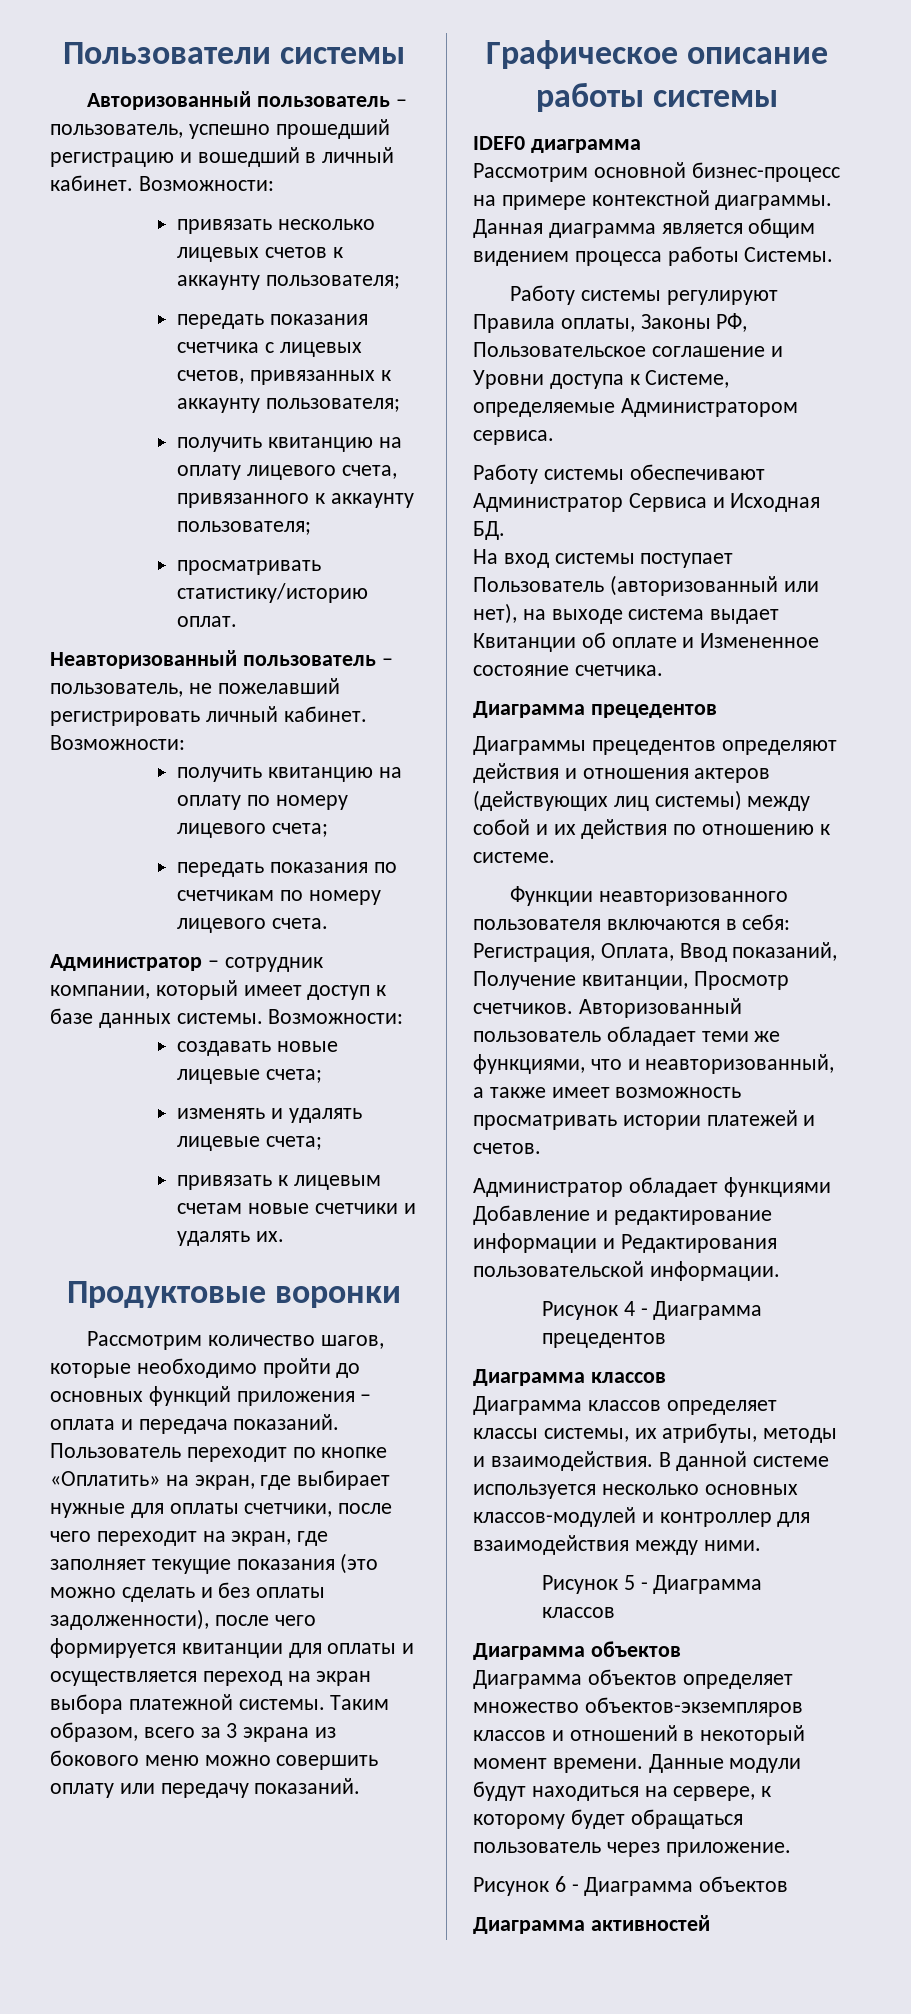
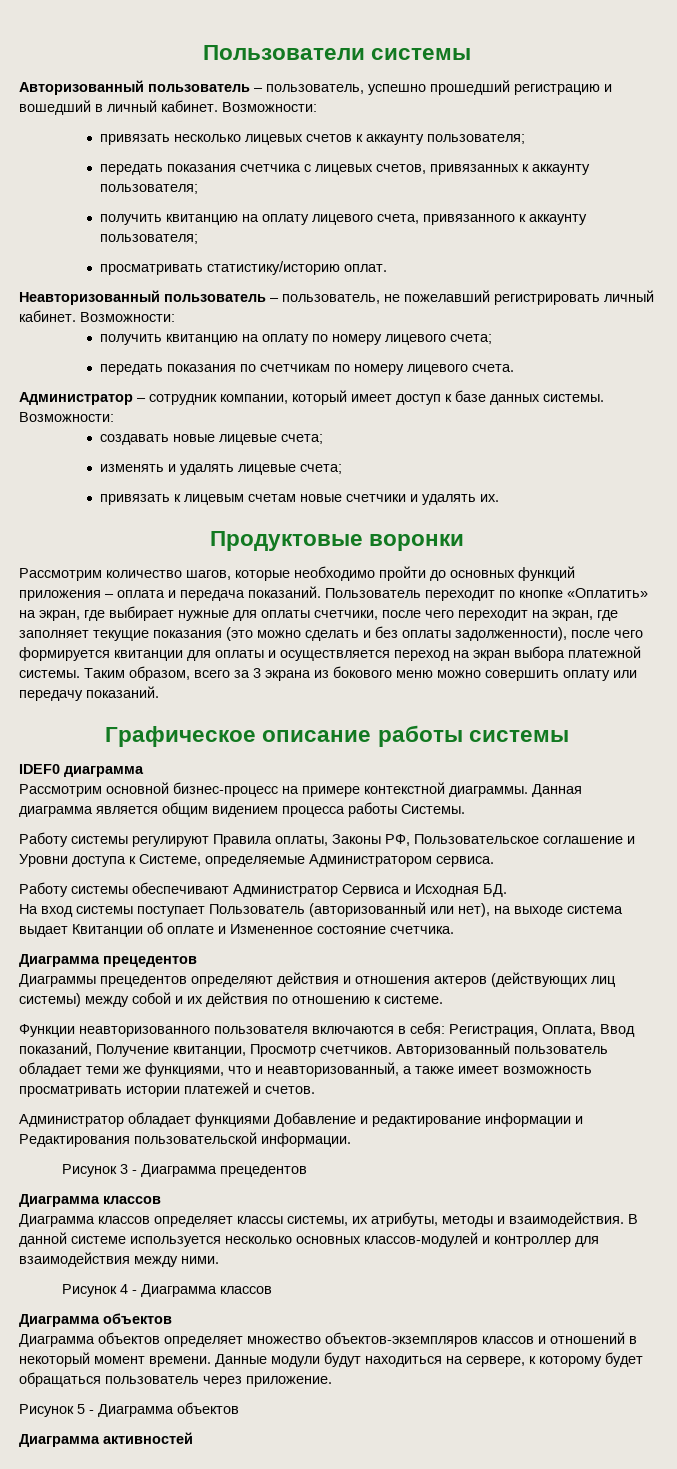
[623,1301,635,1316] 4 -> [120,1164,129,1174] 3
[623,1575,635,1590] 5 -> [120,1284,129,1294] 4
[554,1876,566,1892] 6 -> [77,1404,85,1414] 5

